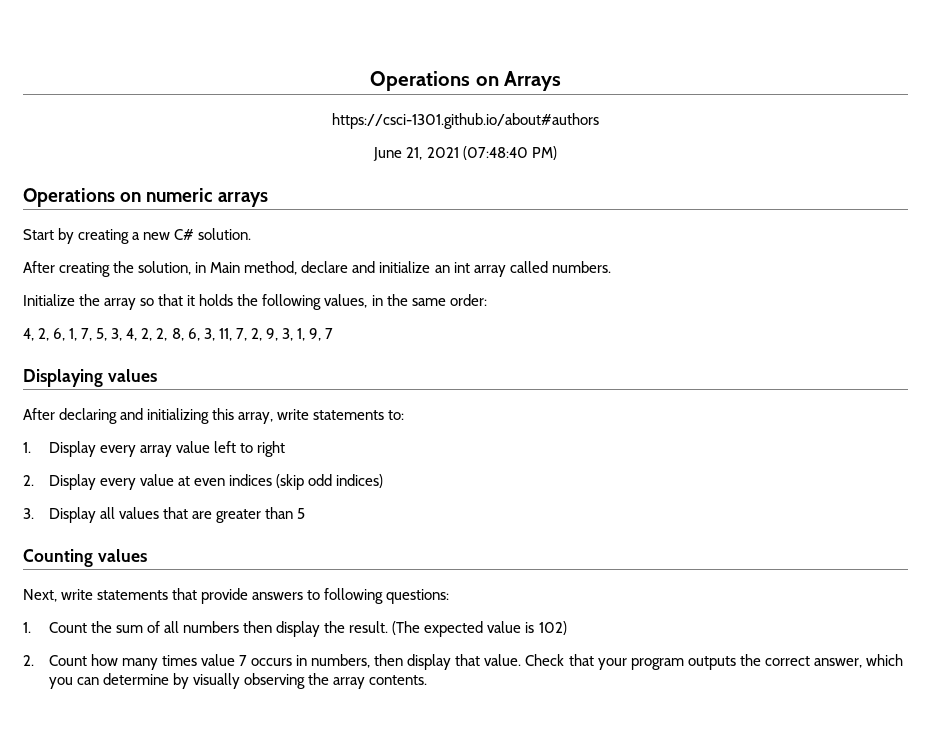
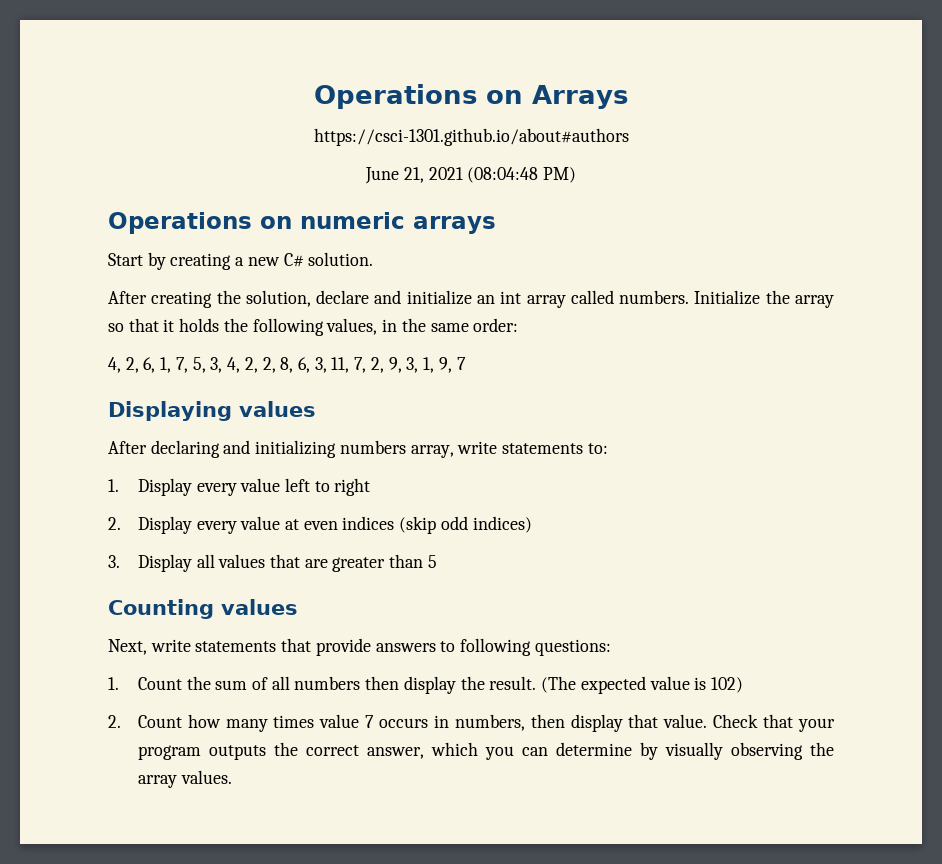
[462,146,528,160] (07:48:40 -> [467,167,539,183] (08:04:48
[195,261,298,275] in Main method, -> (311, 298) none
(611, 267) // -> (690, 297) none
[212,408,235,420] this -> [339,440,406,454] numbers
[139,445,172,457] array -> (237, 489) none
[369,675,428,685] contents. -> [180,770,232,784] values.

